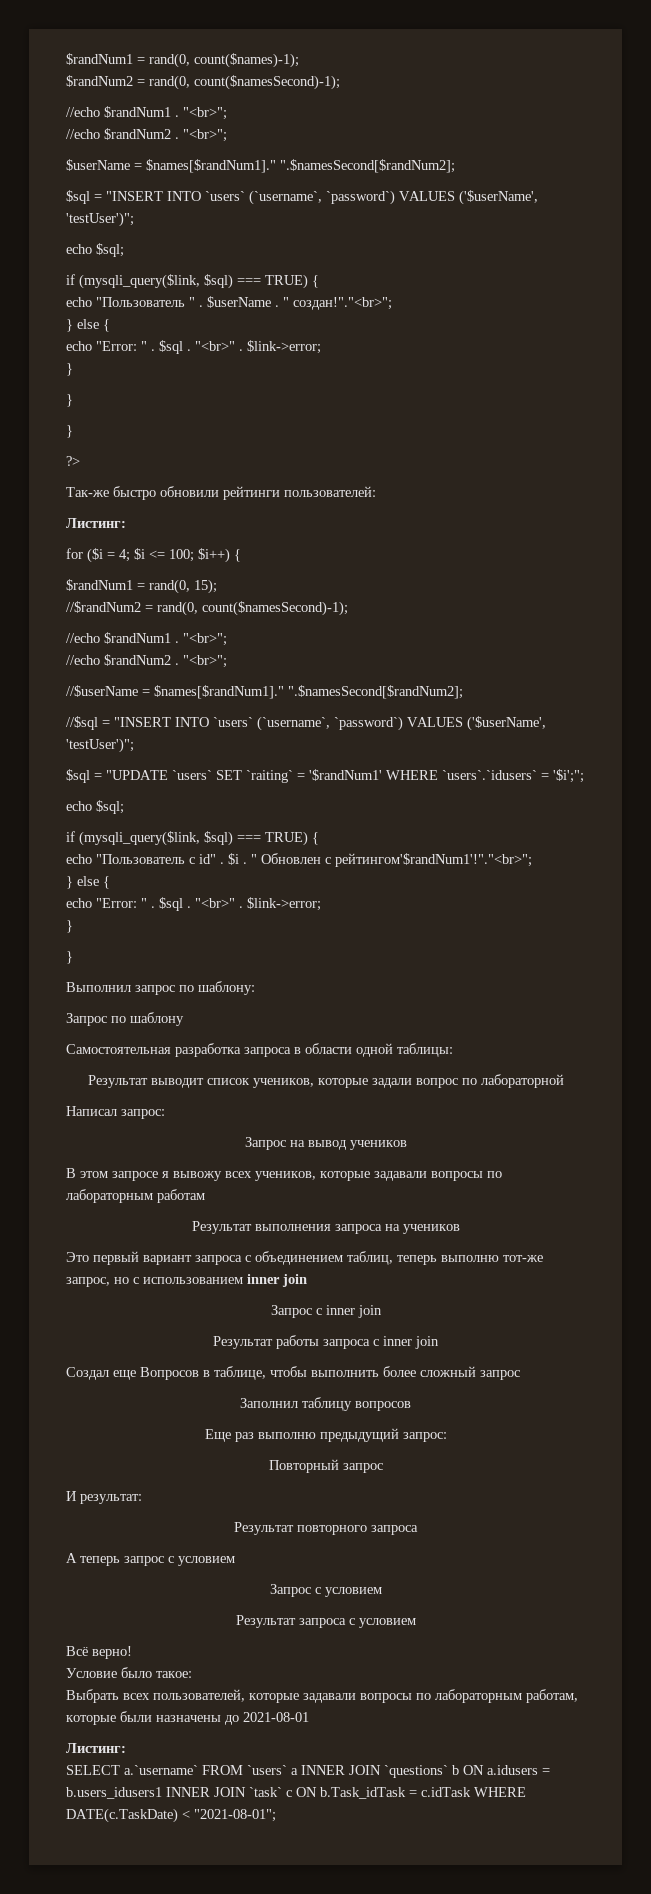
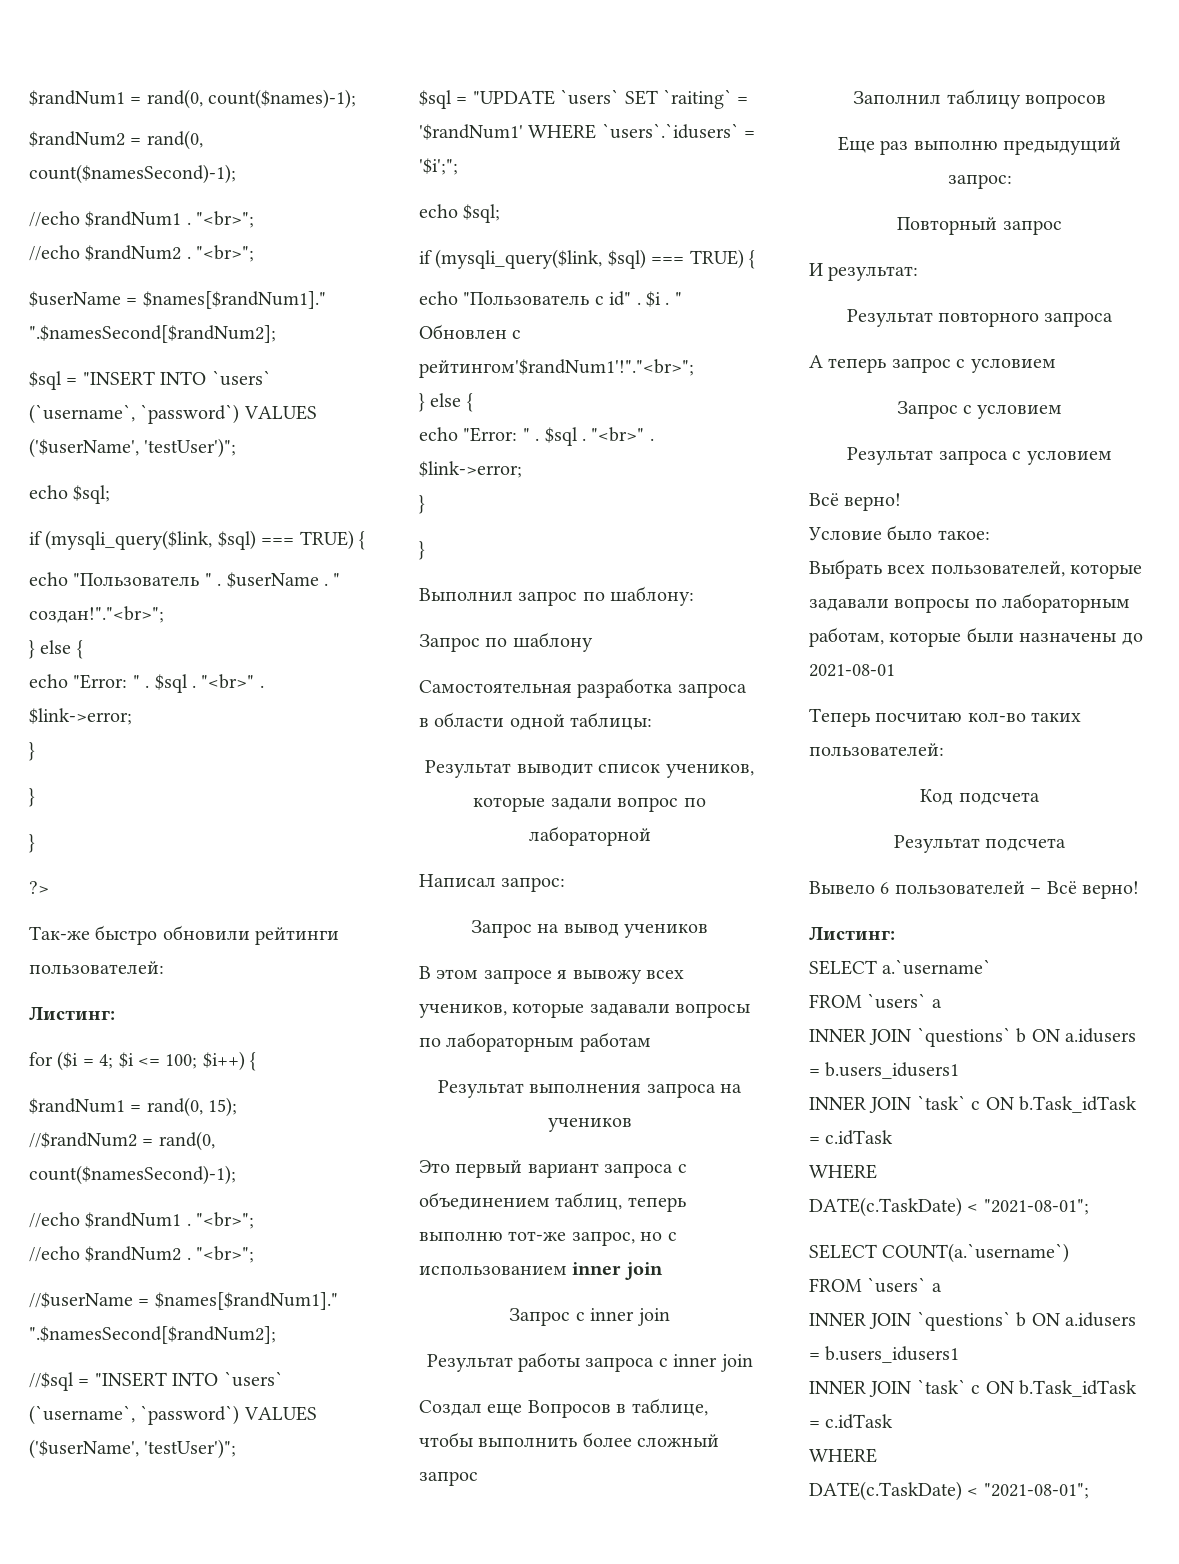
(309, 1717) none -> [809,708,1082,727] [809,743,944,756] [920,789,1040,805] [893,835,1067,853] [809,881,1139,899] // Теперь посчитаю кол-во таких пользователей: // Код подсчета // Результат подсчета // Вывело 6 пользователей – Всё верно!
[202,1765,550,1778] [66,1787,526,1799] [66,1808,276,1823] FROM `users` a INNER JOIN `questions` b ON a.idusers = b.users_idusers1 INNER JOIN `task` c ON b.Task_idTask = c.idTask WHERE DATE(c.TaskDate) < "2021-08-01"; -> [809,993,942,1009] [809,1027,1136,1047] [809,1062,960,1079] [809,1095,1137,1113] [809,1130,894,1145] [809,1164,877,1179] [809,1197,1089,1217] [809,1243,1070,1263] [809,1277,942,1293] [809,1311,1136,1331] [809,1346,960,1363] [809,1379,1137,1397] [809,1414,894,1429] [809,1448,877,1463] [809,1481,1089,1501] // FROM `users` a // INNER JOIN `questions` b ON a.idusers = b.users_idusers1 // INNER JOIN `task` c ON b.Task_idTask = c.idTask // WHERE // DATE(c.TaskDate) < "2021-08-01"; // SELECT COUNT(a.`username`) // FROM `users` a // INNER JOIN `questions` b ON a.idusers = b.users_idusers1 // INNER JOIN `task` c ON b.Task_idTask = c.idTask // WHERE // DATE(c.TaskDate) < "2021-08-01";

